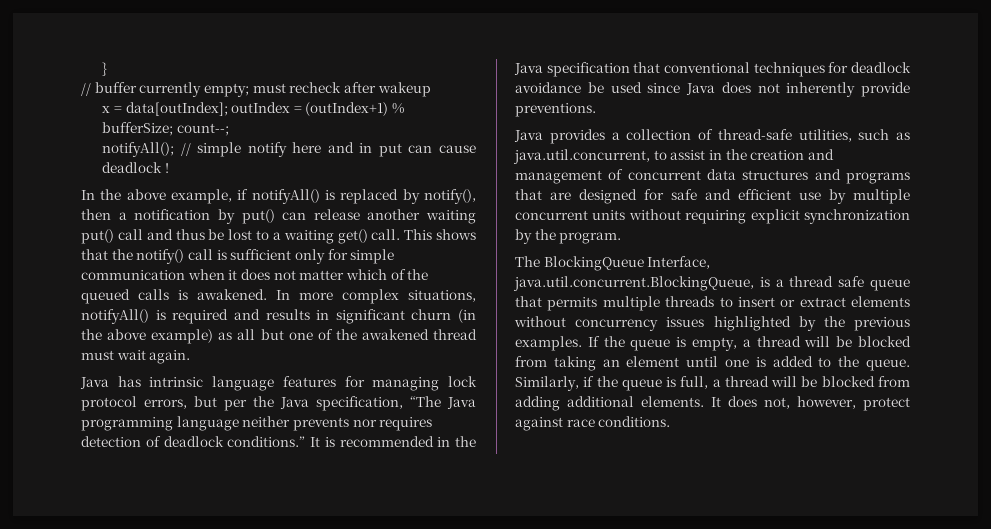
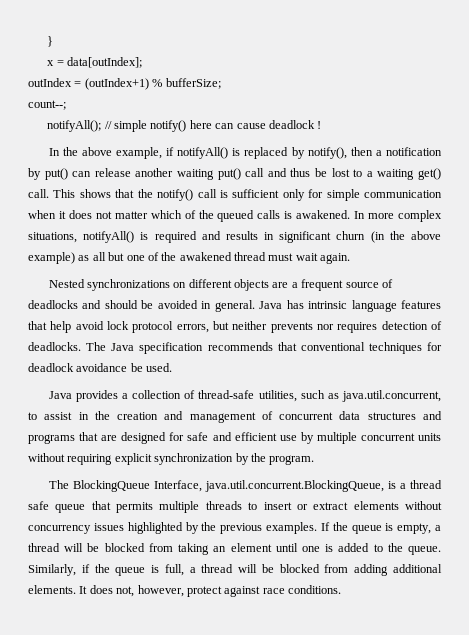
[81,82,431,97] // // buffer currently empty; must recheck after wakeup -> (54, 41) none
(228, 109) none -> (143, 62) //
(174, 129) none -> (221, 83) //
[247,142,402,157] notify here and in put -> [150,120,212,132] notify() here
(191, 357) none -> [48,279,393,291] [28,300,255,312] Nested synchronizations on different objects are a frequent source of deadlocks and should be avoided in general.
[344,376,440,391] for managing -> [28,321,104,333] that help avoid
[224,396,476,411] [81,416,239,431] per the Java specification, “The Java programming language -> (229, 325) none
[163,436,476,447] deadlock conditions.” It is recommended in the -> [28,342,107,351] deadlocks. The
(630, 69) none -> [207,342,273,351] recommends
[610,82,910,97] [515,103,596,117] used since Java does not inherently provide preventions. -> [146,363,173,372] used.

